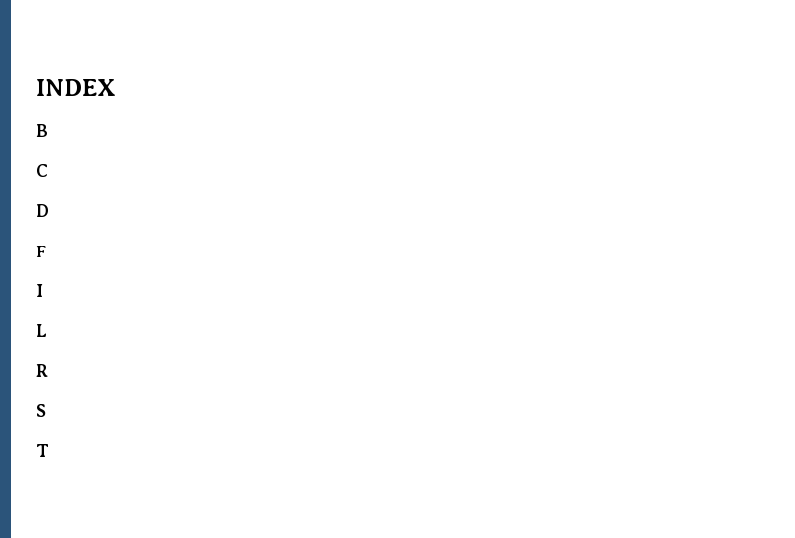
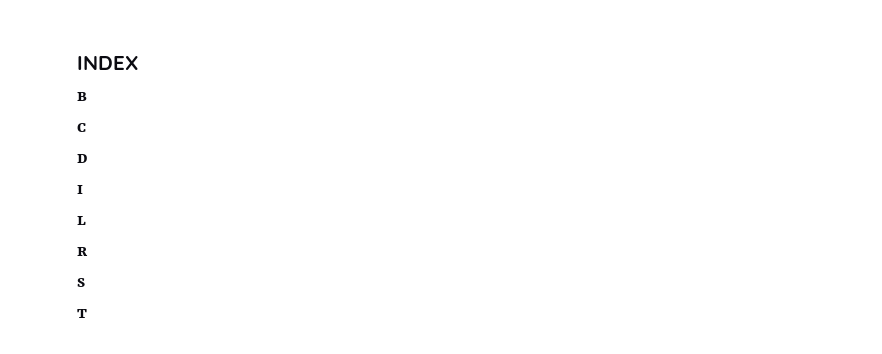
[36,246,46,257] // F -> (87, 158) none

